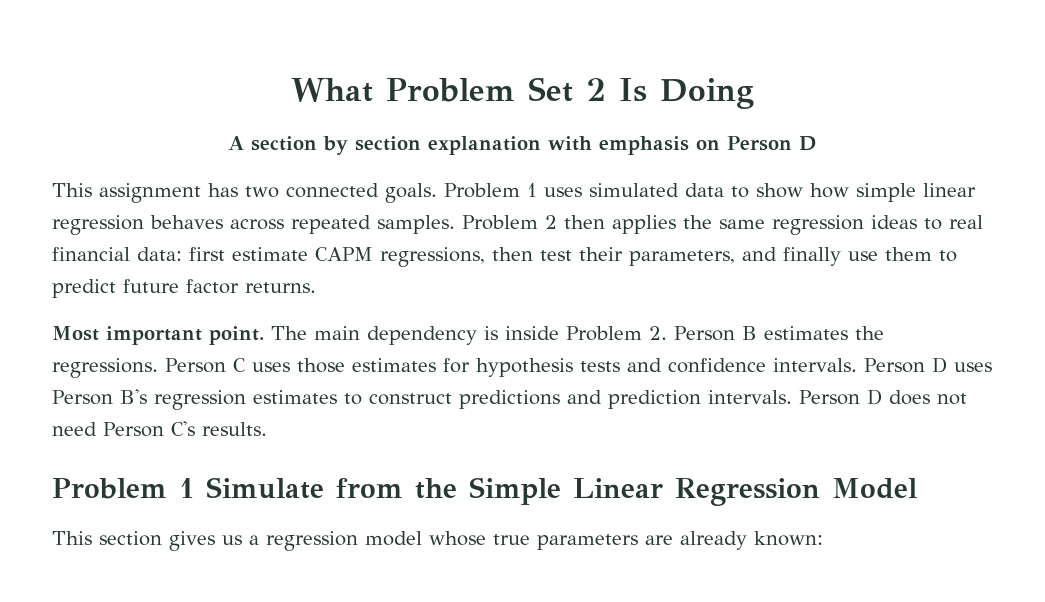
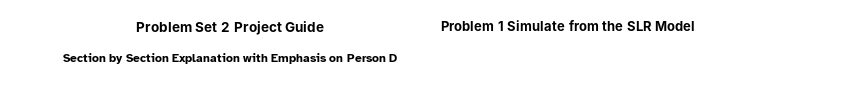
[291,78,373,102] What -> (135, 27) none
[619,78,754,109] [228,136,817,155] [52,183,976,203] [52,215,983,235] [52,247,957,267] [52,279,316,298] [52,326,884,345] [52,357,992,378] [52,389,967,410] [52,421,267,437] Is Doing // A section by section explanation with emphasis on Person D // This assignment has two connected goals. Problem 1 uses simulated data to show how simple linear regression behaves across repeated samples. Problem 2 then applies the same regression ideas to real financial data: first estimate CAPM regressions, then test their parameters, and finally use them to predict future factor returns. // Most important point. The main dependency is inside Problem 2. Person B estimates the regressions. Person C uses those estimates for hypothesis tests and confidence intervals. Person D uses Person B's regression estimates to construct predictions and prediction intervals. Person D does not need Person C's results. -> [233,21,325,35] [63,53,397,64] Project Guide // Section by Section Explanation with Emphasis on Person D
[469,477,917,506] [52,531,823,551] Simple Linear Regression Model // This section gives us a regression model whose true parameters are already known: -> [626,21,696,31] SLR Model

